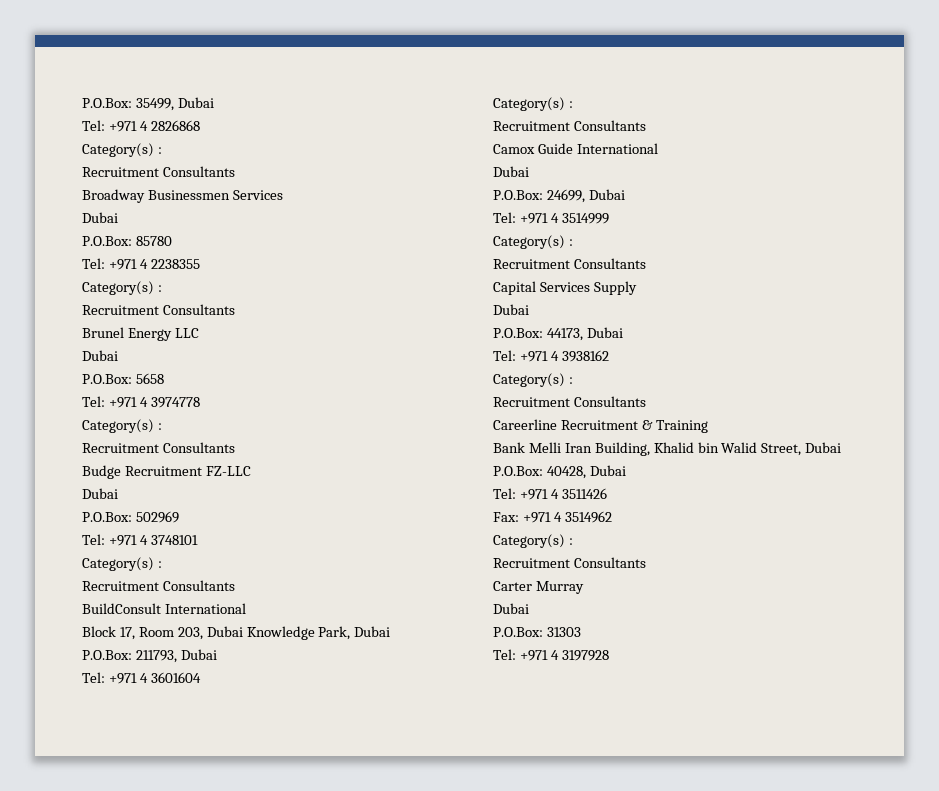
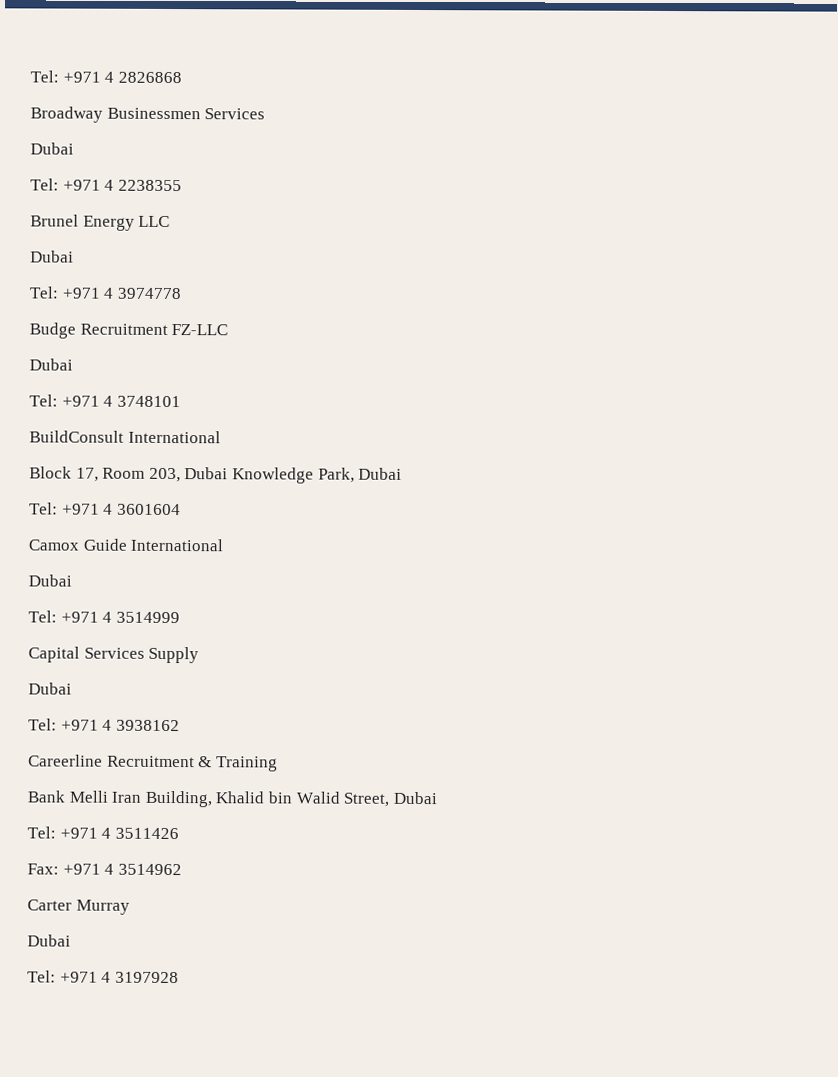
[82,97,214,111] P.O.Box: 35499, Dubai // -> (30, 76) none
[82,143,162,157] [82,166,235,177] // Category(s) : // Recruitment Consultants -> (182, 77) none
[82,236,172,246] // P.O.Box: 85780 -> (74, 148) none
[82,281,162,295] [82,304,235,315] // Category(s) : // Recruitment Consultants -> (182, 185) none
[82,373,164,384] // P.O.Box: 5658 -> (74, 256) none
[82,419,162,433] [82,442,235,453] // Category(s) : // Recruitment Consultants -> (182, 293) none
[82,511,179,523] // P.O.Box: 502969 -> (73, 364) none
[82,557,162,571] [82,580,235,591] // Category(s) : // Recruitment Consultants -> (181, 401) none
[82,649,217,663] // P.O.Box: 211793, Dubai -> (403, 473) none
[493,97,573,111] [493,120,646,131] // Category(s) : // Recruitment Consultants -> (181, 509) none
[493,189,625,203] // P.O.Box: 24699, Dubai -> (72, 580) none
[493,235,573,249] [493,258,646,269] // Category(s) : // Recruitment Consultants -> (180, 617) none
[493,327,623,341] // P.O.Box: 44173, Dubai -> (72, 688) none
[493,373,573,387] [493,396,646,407] // Category(s) : // Recruitment Consultants -> (180, 725) none
[493,465,626,479] // P.O.Box: 40428, Dubai -> (437, 798) none
[493,534,573,548] [493,557,646,568] // Category(s) : // Recruitment Consultants -> (182, 869) none
[493,627,581,637] // P.O.Box: 31303 -> (71, 940) none

